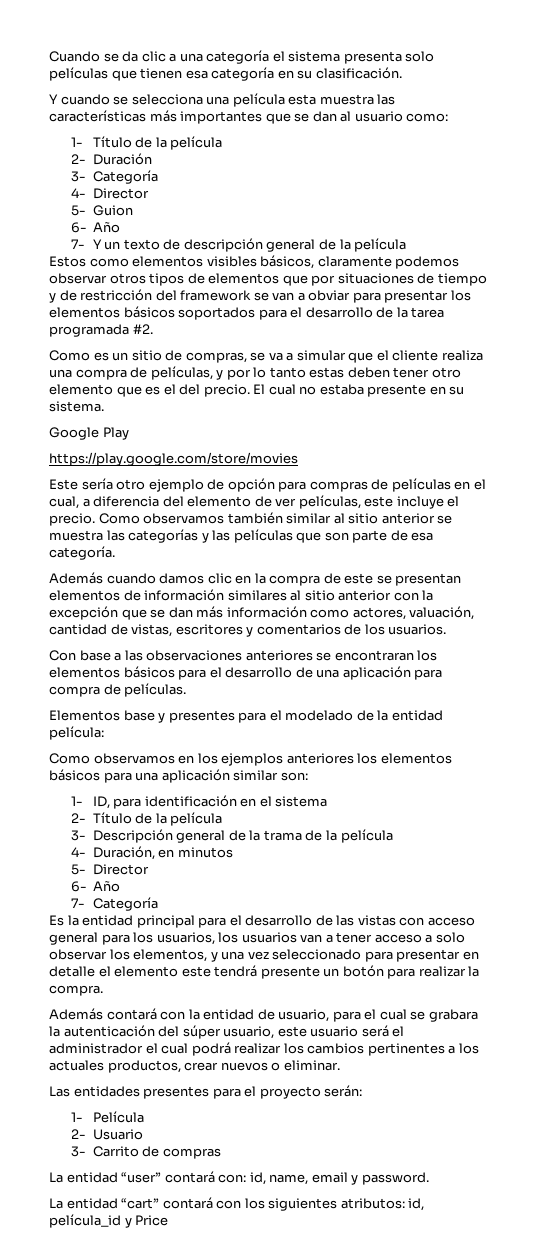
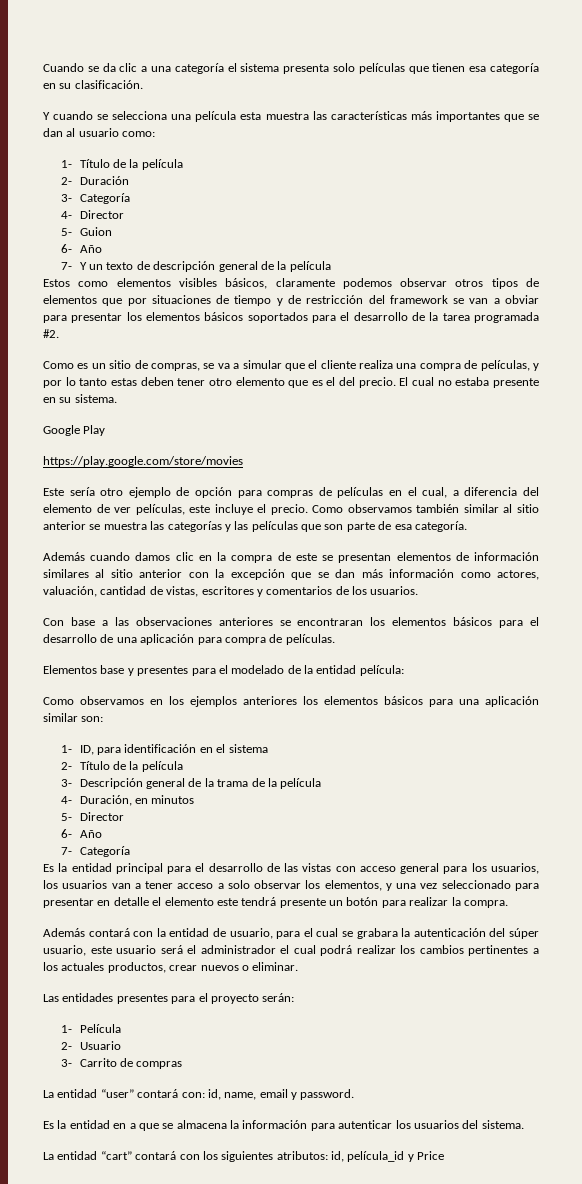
(429, 1178) none -> [43,1120,524,1131] // Es la entidad en a que se almacena la información para autenticar los usuarios del sistema.

